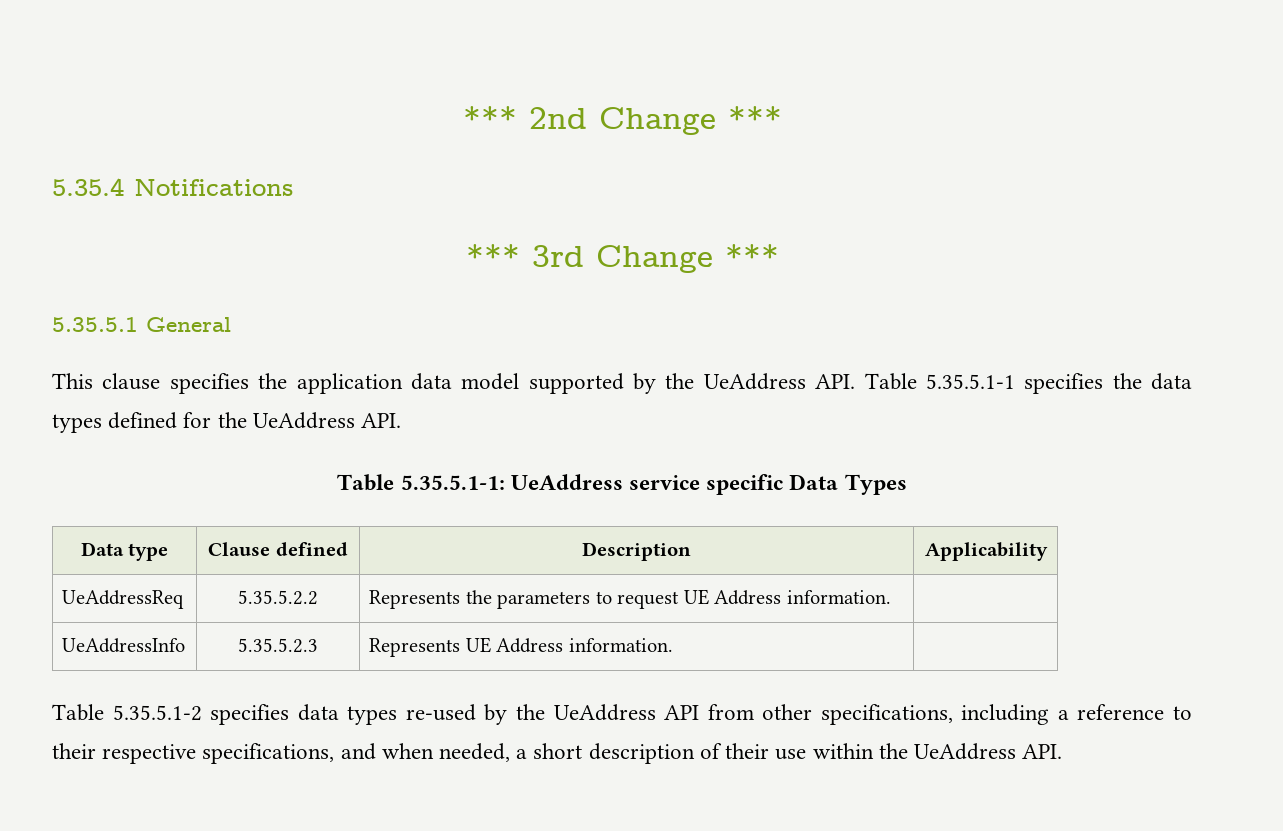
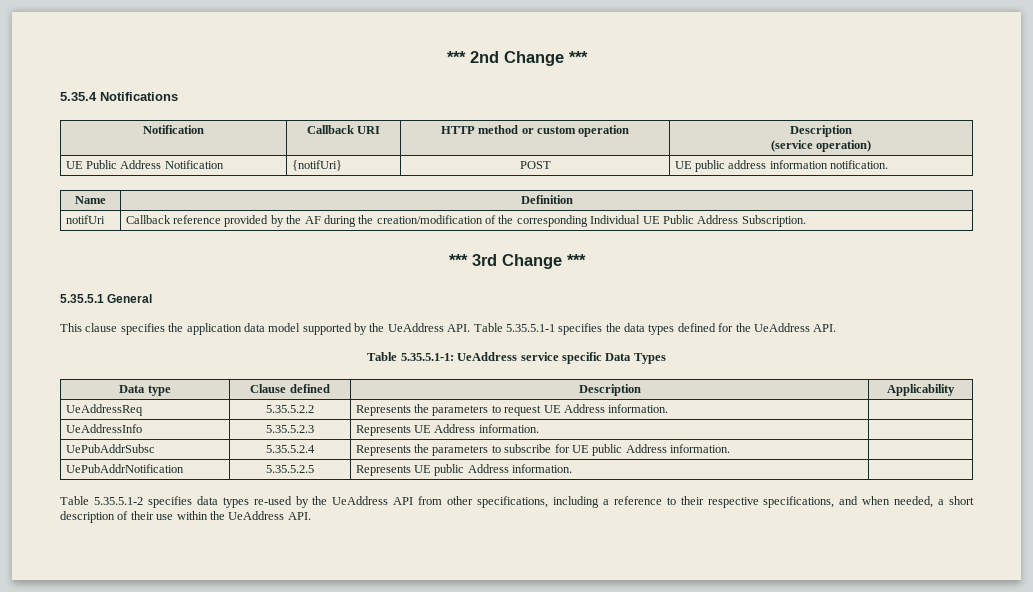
(293, 187) none -> [143,125,204,134] [306,125,381,134] [440,125,630,137] [790,125,852,137] [770,140,872,152] [65,160,224,169] [291,160,342,171] [519,161,551,169] [674,160,889,172] [75,196,106,204] [520,195,573,204] [65,215,105,224] [125,215,806,227] // Notification | Callback URI | HTTP method or custom operation | Description // (service operation) // UE Public Address Notification | {notifUri} | POST | UE public address information notification. // Name | Definition // notifUri | Callback reference provided by the AF during the creation/modification of the corresponding Individual UE Public Address Subscription.
(673, 645) none -> [65,444,155,453] [266,445,315,453] [355,444,731,456] [65,464,184,473] [266,465,314,473] [355,464,573,476] // UePubAddrSubsc | 5.35.5.2.4 | Represents the parameters to subscribe for UE public Address information. | // UePubAddrNotification | 5.35.5.2.5 | Represents UE public Address information. |

